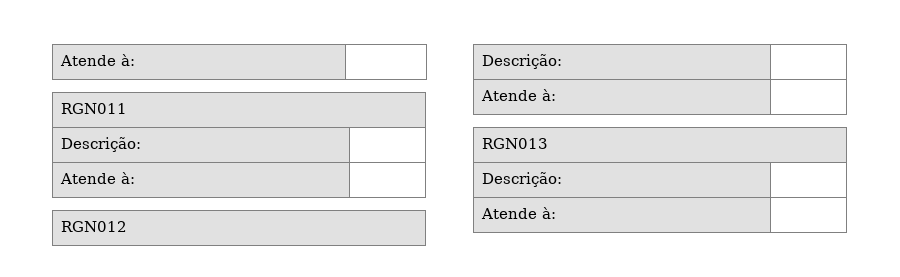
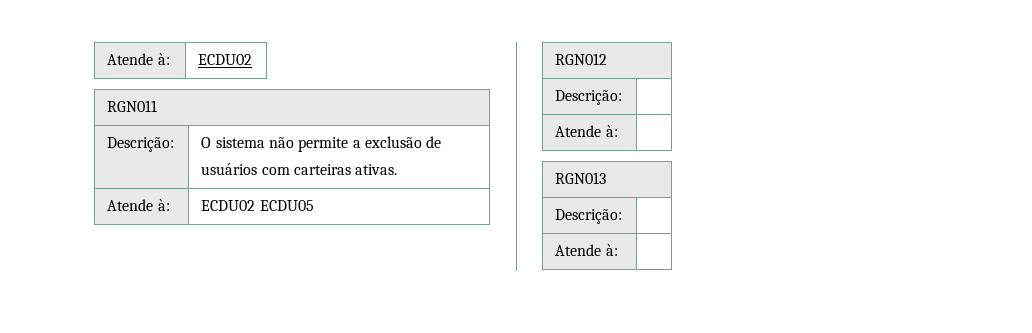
[59,54,135,66] Atende à: | -> [107,53,170,65] [198,54,253,65] Atende à: | ECDU02
[59,172,135,184] // Atende à: | -> [201,136,442,152] [201,163,398,175] [107,199,170,211] [201,200,314,211] O sistema não permite a exclusão de usuários com carteiras ativas. // Atende à: | ECDU02 ECDU05

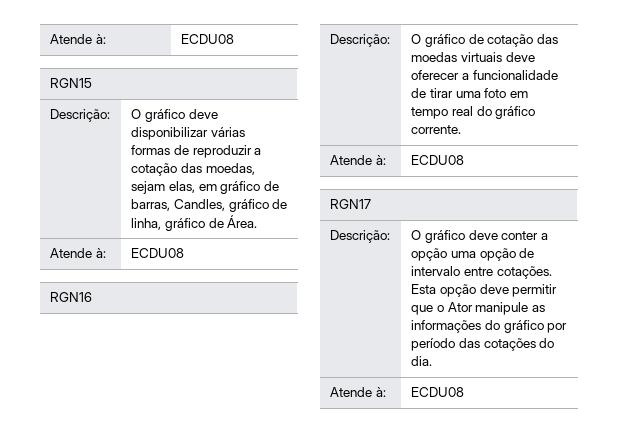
[107,53,170,65] [198,54,253,65] [107,100,158,112] [107,137,175,152] [201,136,442,152] [201,163,398,175] [107,199,170,211] [201,200,314,211] [555,53,608,65] [555,90,623,105] [555,125,618,137] [555,172,607,184] [555,209,623,224] [555,244,618,256] Atende à: | ECDU02 // RGN011 // Descrição: | O sistema não permite a exclusão de usuários com carteiras ativas. // Atende à: | ECDU02 ECDU05 // RGN012 // Descrição: | // Atende à: | // RGN013 // Descrição: | // Atende à: | -> [50,34,107,44] [181,34,235,44] [50,78,93,88] [50,109,111,122] [131,109,218,122] [131,127,246,140] [131,145,262,158] [131,163,255,176] [131,181,280,194] [131,199,288,212] [131,215,258,231] [50,248,107,258] [131,248,185,258] [50,292,93,302] [330,34,391,47] [411,34,559,47] [411,52,535,62] [411,70,558,80] [411,88,529,98] [411,106,536,119] [411,125,462,134] [330,155,387,165] [411,155,465,165] [330,199,372,209] [330,230,391,243] [411,230,549,243] [411,248,535,261] [411,266,552,279] [411,284,558,297] [411,302,546,315] [411,320,568,333] [411,338,555,351] [411,356,433,366] [330,387,387,397] [411,387,465,397] Atende à: | ECDU08 // RGN15 // Descrição: | O gráfico deve disponibilizar várias formas de reproduzir a cotação das moedas, sejam elas, em gráfico de barras, Candles, gráfico de linha, gráfico de Área. // Atende à: | ECDU08 // RGN16 // Descrição: | O gráfico de cotação das moedas virtuais deve oferecer a funcionalidade de tirar uma foto em tempo real do gráfico corrente. // Atende à: | ECDU08 // RGN17 // Descrição: | O gráfico deve conter a opção uma opção de intervalo entre cotações. Esta opção deve permitir que o Ator manipule as informações do gráfico por período das cotações do dia. // Atende à: | ECDU08

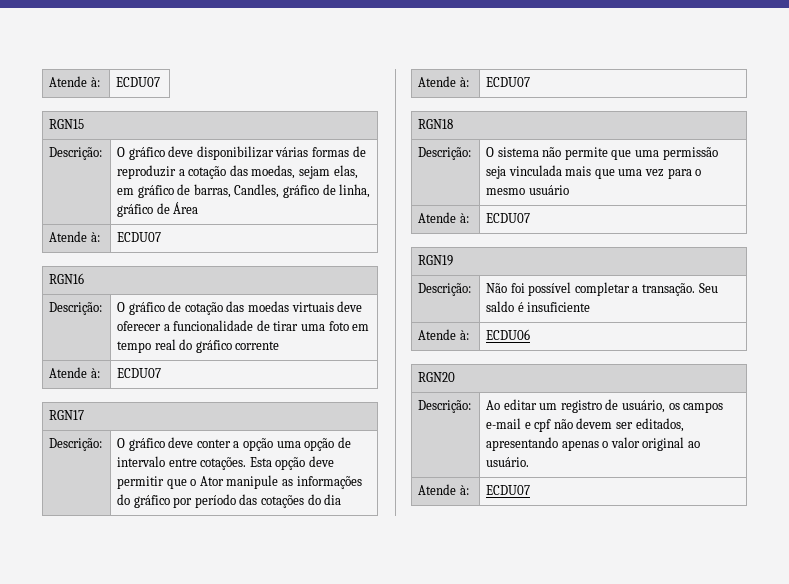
[50,34,107,44] [181,34,235,44] Atende à: | ECDU08 -> [49,76,100,87] [116,77,161,87] Atende à: | ECDU07
[227,215,258,228] [50,248,107,258] [131,248,185,258] Área. // Atende à: | ECDU08 -> [173,202,199,214] [49,231,100,242] [117,232,162,242] Área // Atende à: | ECDU07
[411,125,462,134] [330,155,387,165] [411,155,465,165] corrente. // Atende à: | ECDU08 -> [235,341,280,350] [49,367,100,378] [117,368,162,378] corrente // Atende à: | ECDU07
[411,356,433,366] [330,387,387,397] [411,387,465,397] dia. // Atende à: | ECDU08 -> [324,494,342,505] [418,76,469,87] [486,77,531,87] [418,119,454,129] [418,147,472,160] [486,147,718,160] [486,165,702,179] [486,185,569,195] [418,212,469,223] [486,213,531,223] [418,255,454,266] [418,283,472,296] [486,282,718,296] [486,301,591,312] [418,329,469,340] [486,329,531,340] [418,372,456,382] [418,400,472,413] [486,399,724,413] [486,418,684,432] [486,437,700,451] [486,457,530,467] [418,484,469,495] [486,485,531,495] dia // Atende à: | ECDU07 // RGN18 // Descrição: | O sistema não permite que uma permissão seja vinculada mais que uma vez para o mesmo usuário // Atende à: | ECDU07 // RGN19 // Descrição: | Não foi possível completar a transação. Seu saldo é insuficiente // Atende à: | ECDU06 // RGN20 // Descrição: | Ao editar um registro de usuário, os campos e-mail e cpf não devem ser editados, apresentando apenas o valor original ao usuário. // Atende à: | ECDU07

